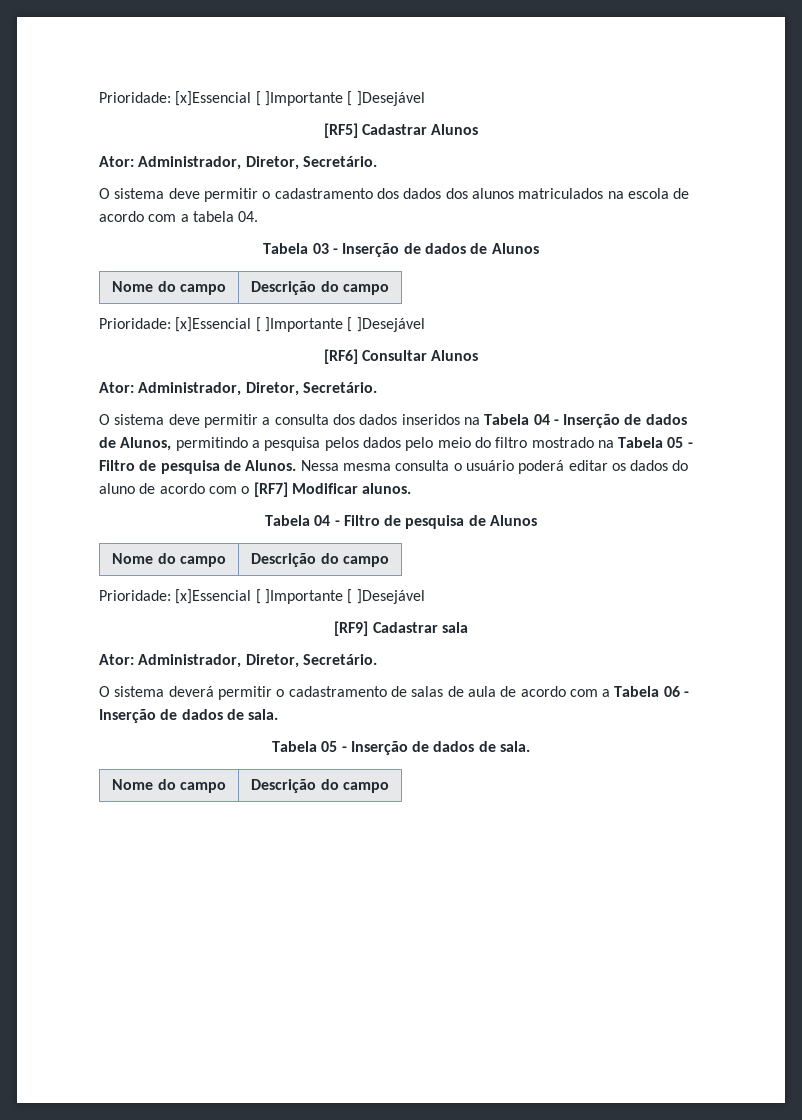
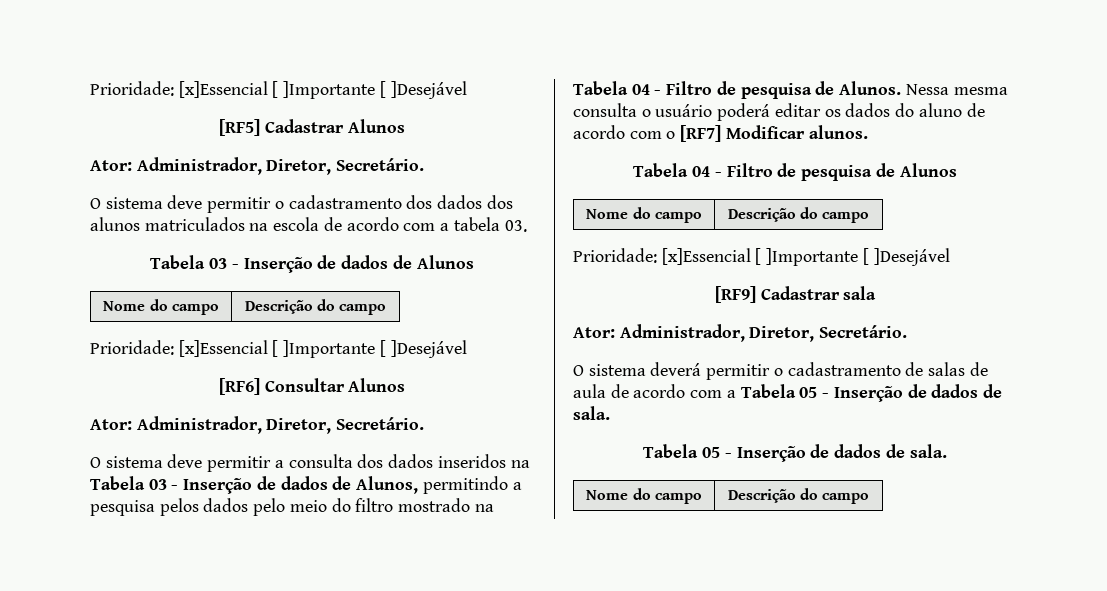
[238,211,259,222] 04. -> [504,220,527,232] 03.
[533,414,550,425] 04 -> [148,479,167,490] 03
[667,437,684,448] 05 -> [631,84,650,95] 04
[663,686,680,697] 06 -> [799,387,818,398] 05

